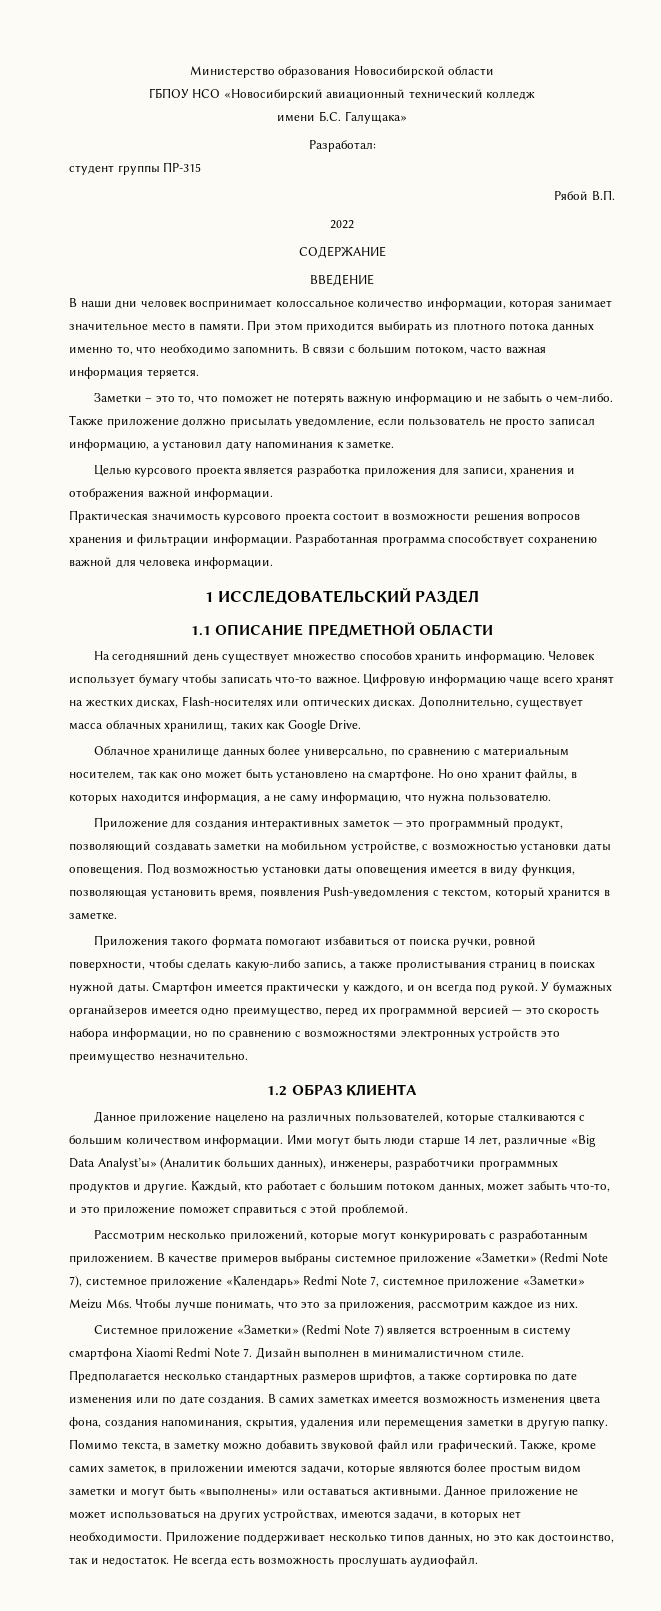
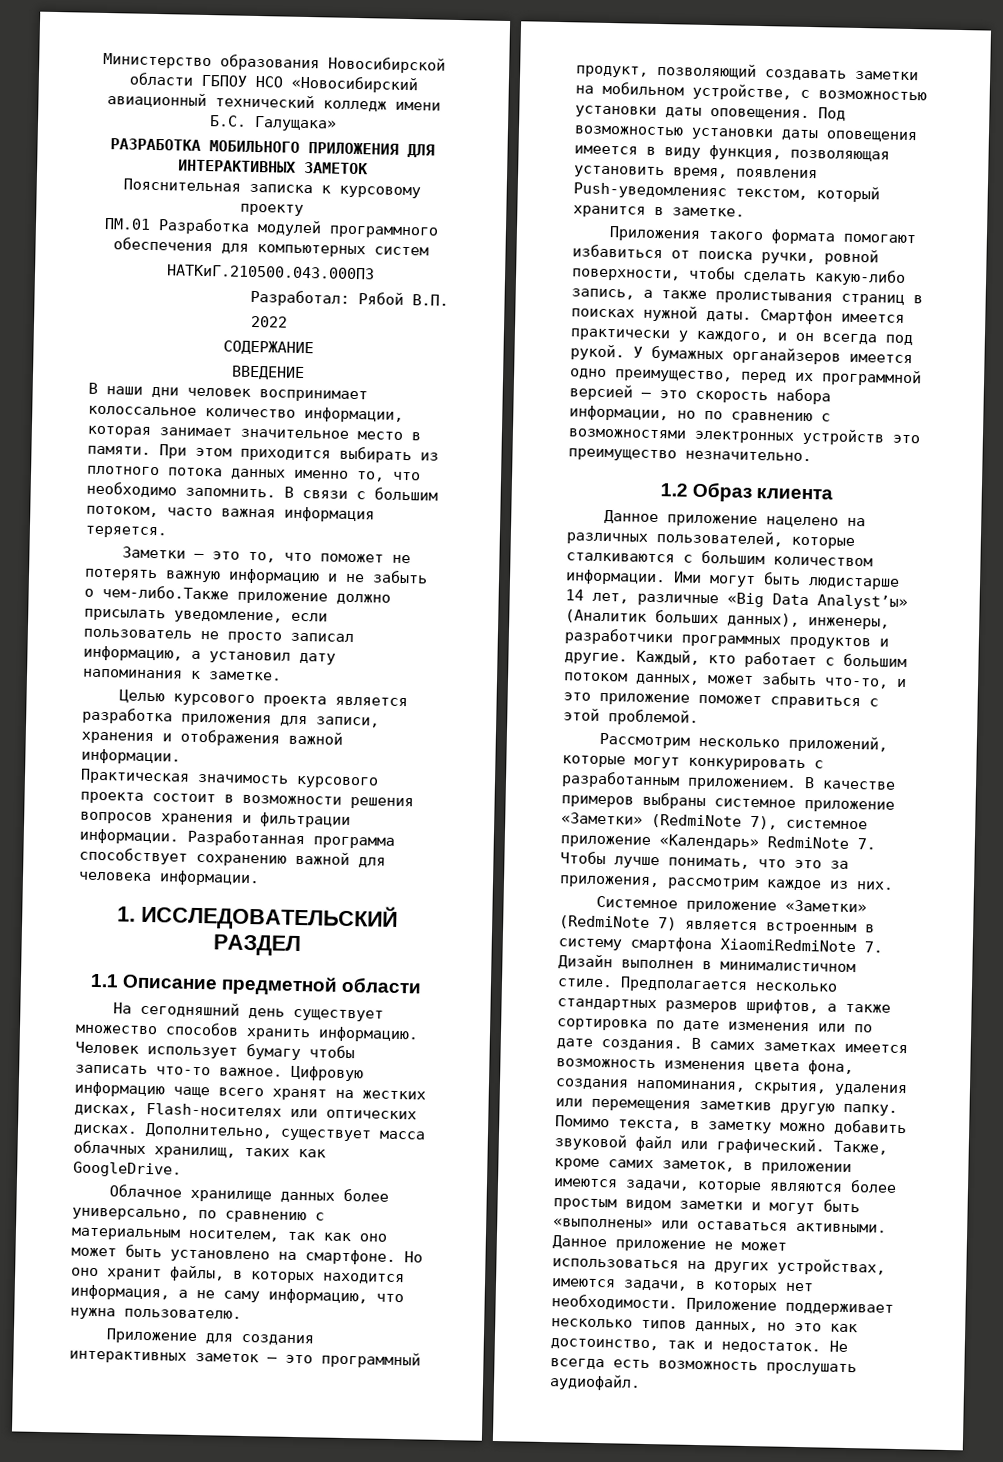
(495, 70) // -> (194, 79) none
(536, 95) // -> (387, 106) none
[308,140,376,152] [69,162,202,175] Разработал: // студент группы ПР-315 // -> [110,138,435,158] [177,159,368,175] [122,178,421,199] [239,203,304,216] [103,217,439,239] [112,237,429,258] [166,264,375,280] [250,289,350,307] РАЗРАБОТКА МОБИЛЬНОГО ПРИЛОЖЕНИЯ ДЛЯ ИНТЕРАКТИВНЫХ ЗАМЕТОК // Пояснительная записка к курсовому проекту // ПМ.01 Разработка модулей программного обеспечения для компьютерных систем // НАТКиГ.210500.043.000ПЗ // Разработал:
[556,393,614,403] [69,415,103,425] чем-либо. Также -> [102,585,229,600] чем-либо.Также
[205,592,214,602] 1 -> [117,906,136,922] 1.
[215,622,493,638] ОПИСАНИЕ ПРЕДМЕТНОЙ ОБЛАСТИ -> [121,974,423,996] Описание предметной области
[287,720,362,732] Google Drive. -> [73,1161,182,1178] GoogleDrive.
[323,887,439,899] Push-уведомления с -> [573,182,727,200] Push-уведомленияс
[291,1084,417,1096] ОБРАЗ КЛИЕНТА -> [692,481,834,502] Образ клиента
[384,1137,460,1147] люди старше -> [808,577,900,590] людистарше
[540,1252,608,1265] (Redmi Note -> [651,813,742,829] (RedmiNote
[303,1276,585,1288] [69,1299,132,1309] Redmi Note 7, системное приложение «Заметки» Meizu M6s. -> [767,836,876,850] RedmiNote 7.
[302,1324,370,1337] (Redmi Note -> [559,915,650,930] (RedmiNote
[135,1348,240,1358] Xiaomi Redmi Note -> [720,938,856,953] XiaomiRedmiNote
[466,1419,524,1427] заметки в -> [699,1101,772,1111] заметкив

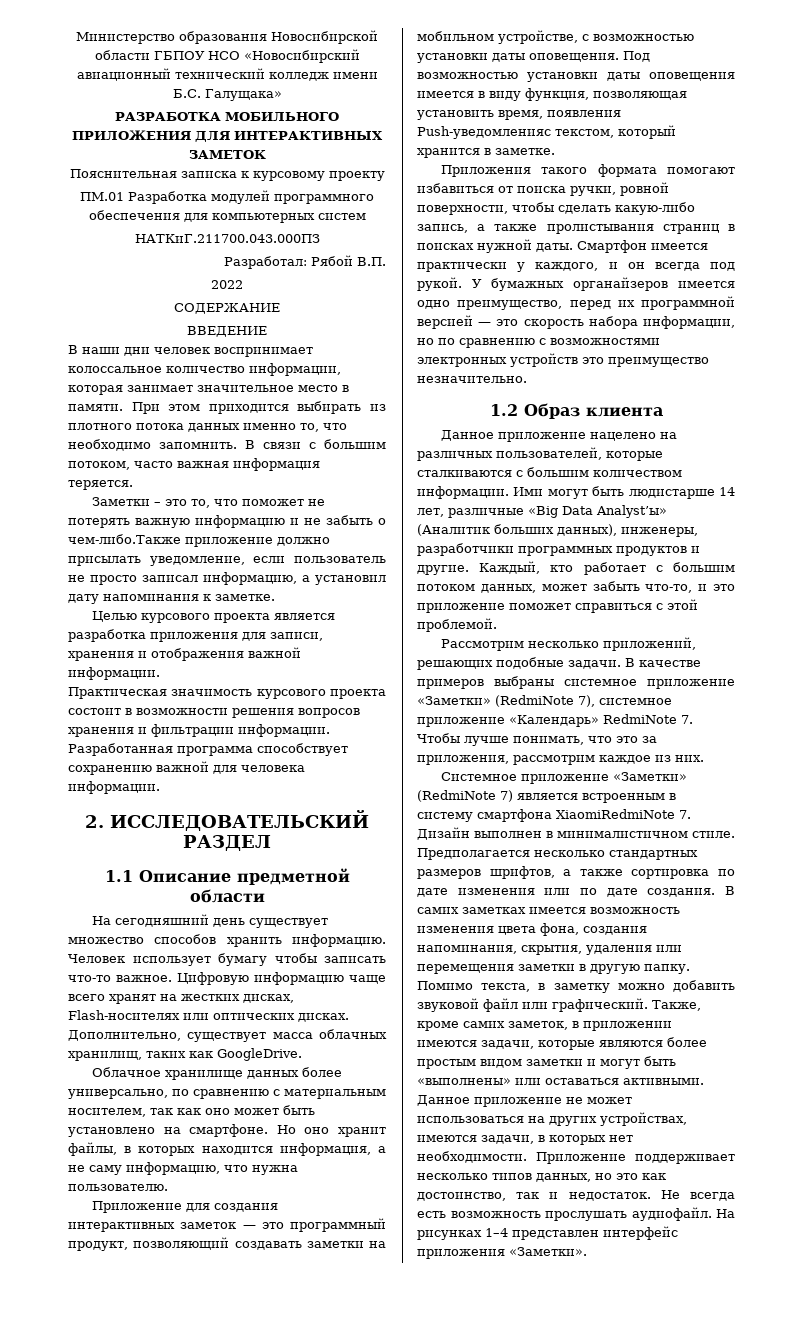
[166,264,375,280] НАТКиГ.210500.043.000ПЗ -> [134,234,320,243] НАТКиГ.211700.043.000ПЗ
[117,906,136,922] 1. -> [85,815,104,828] 2.
[562,755,824,772] [561,771,797,791] которые могут конкурировать с разработанным приложением. -> [417,657,621,670] решающих подобные задачи.
[699,1101,772,1111] заметкив -> [518,964,586,971] заметки в
(641, 1382) none -> [716,1209,735,1218] [417,1226,678,1240] [417,1247,587,1259] На рисунках 1–4 представлен интерфейс приложения «Заметки».

